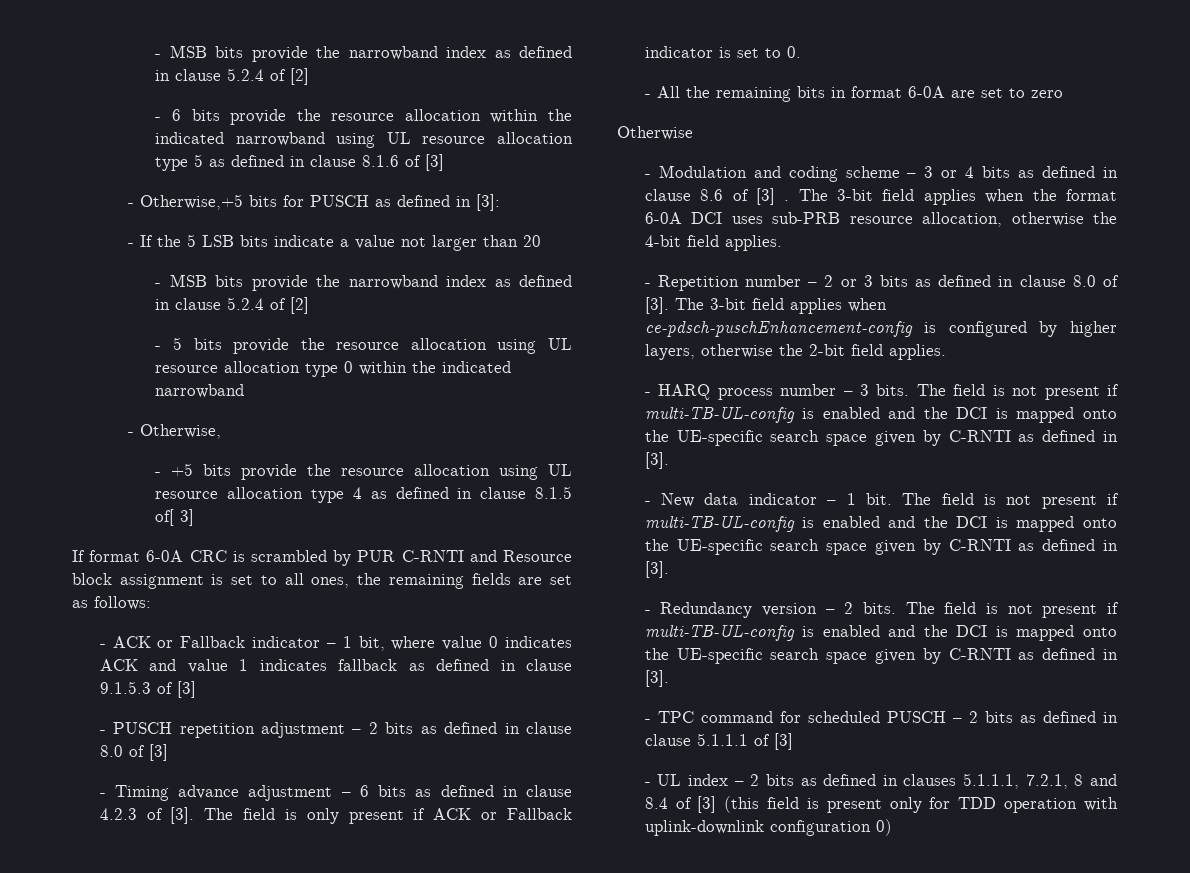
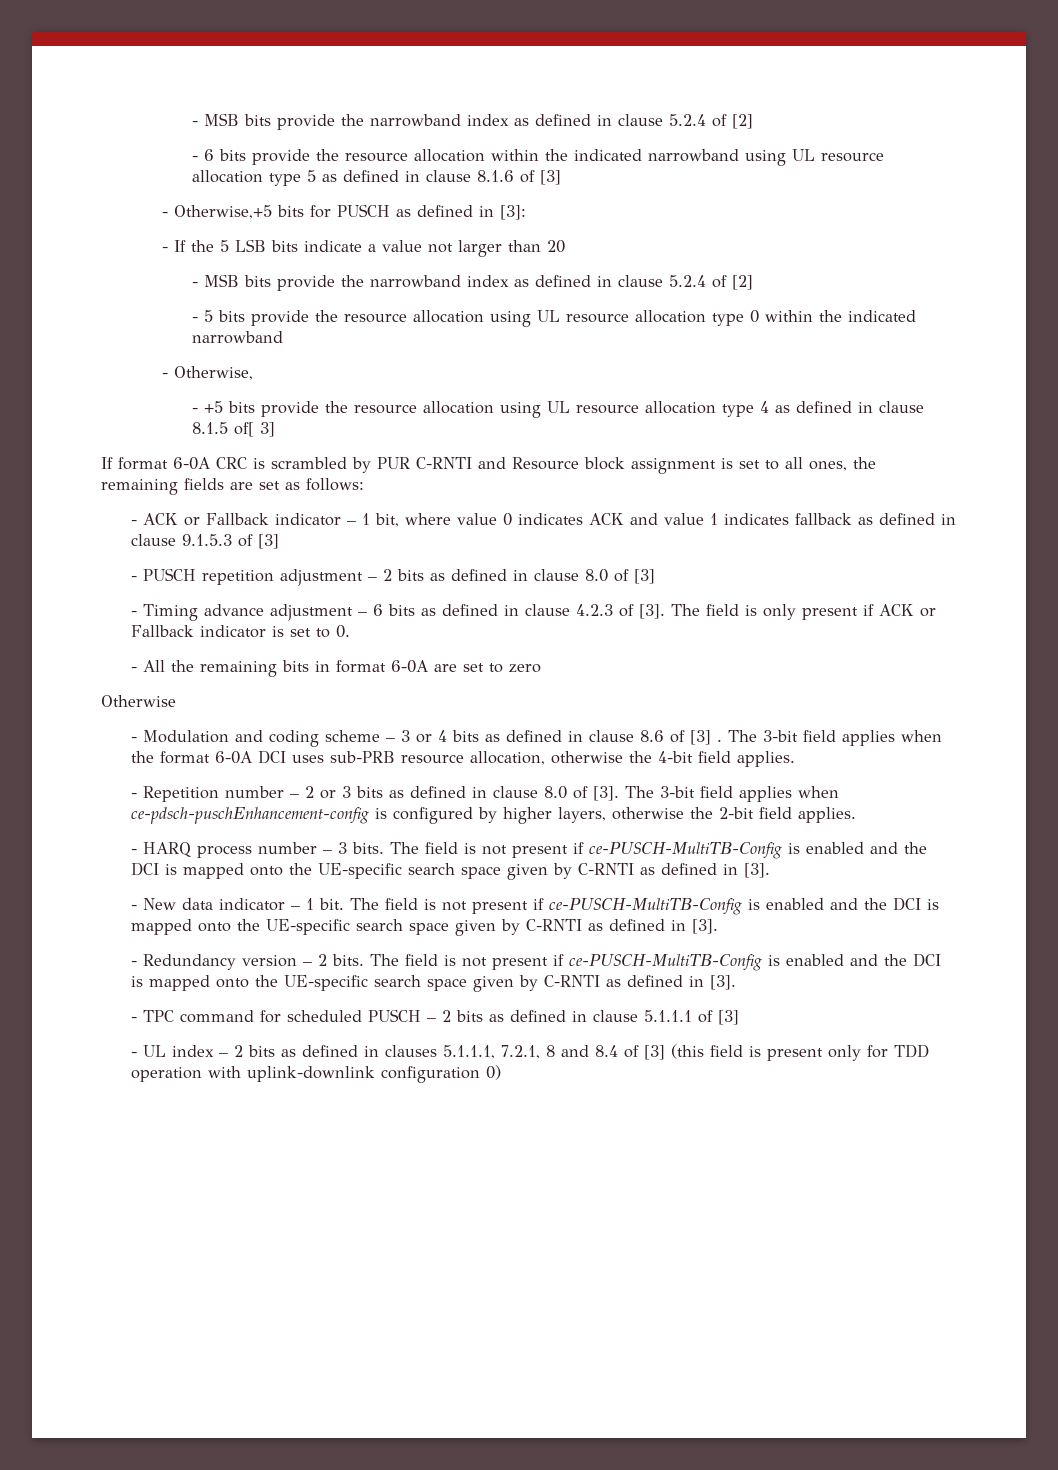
[644,407,795,423] multi-TB-UL-config -> [589,842,783,859] ce-PUSCH-MultiTB-Config
[644,516,795,532] multi-TB-UL-config -> [549,898,743,915] ce-PUSCH-MultiTB-Config
[644,625,795,641] multi-TB-UL-config -> [569,954,763,971] ce-PUSCH-MultiTB-Config

